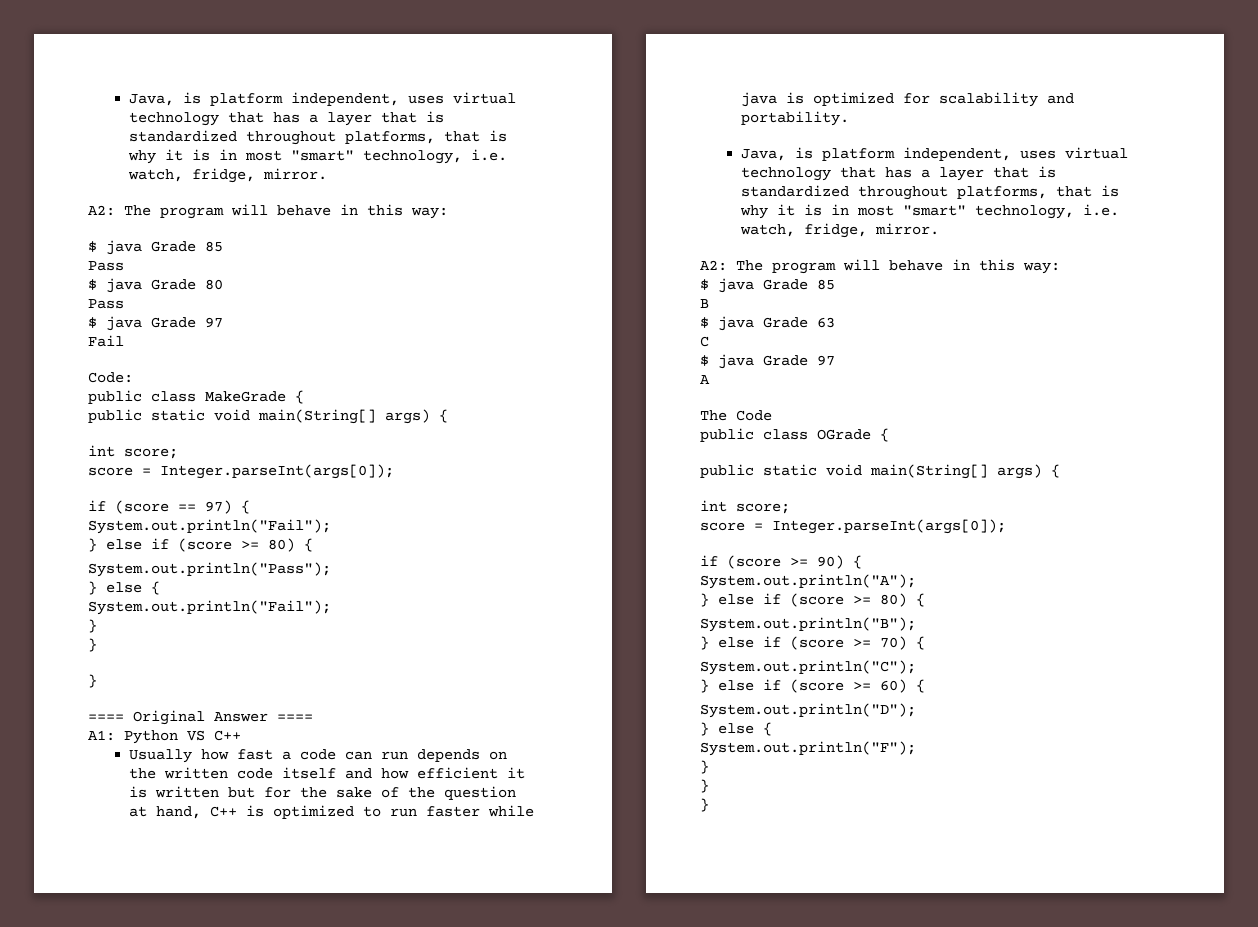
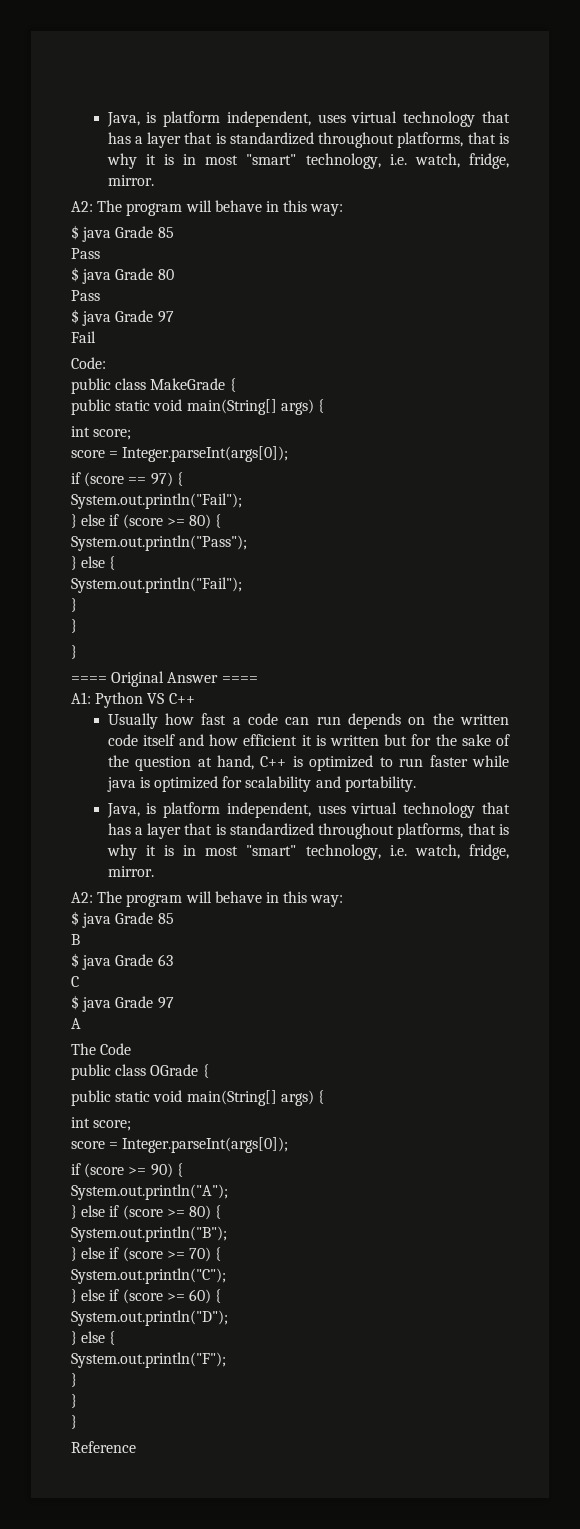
(709, 805) none -> [71,1441,136,1453] // Reference

